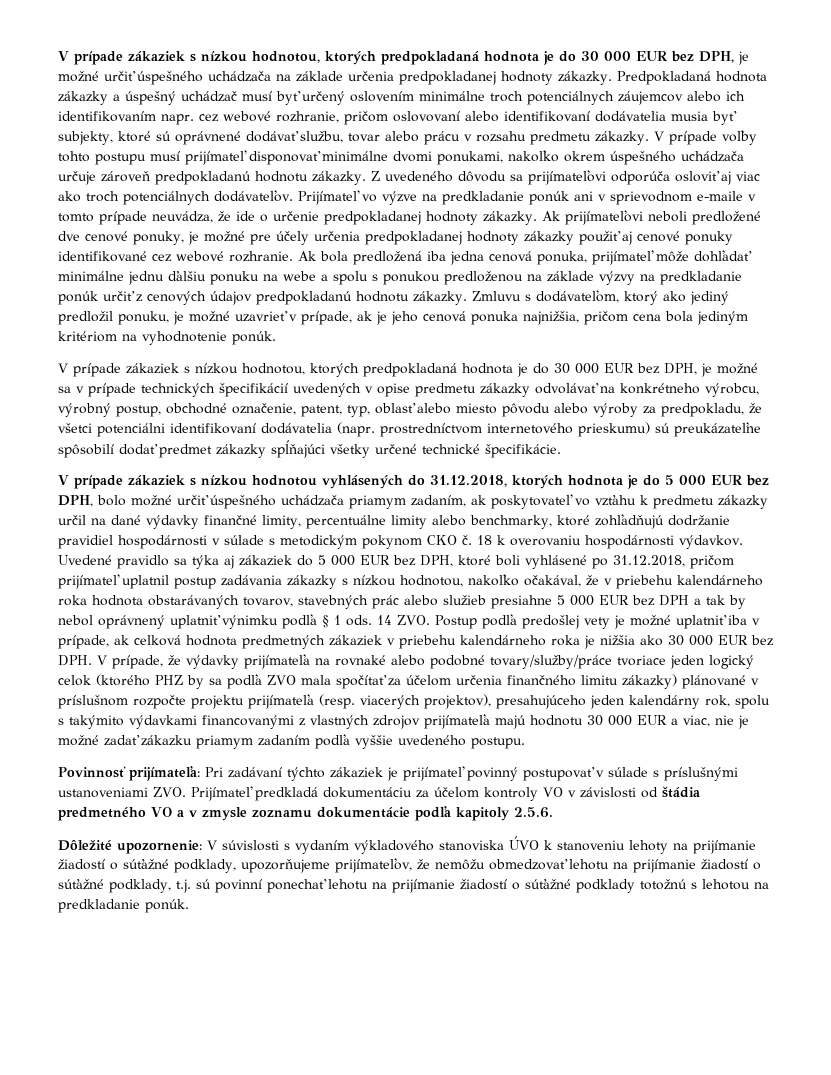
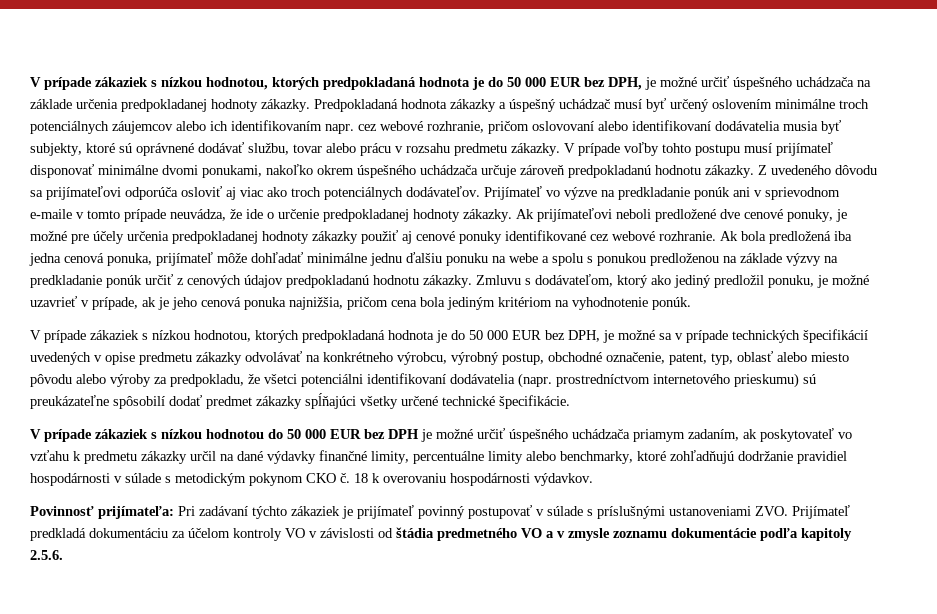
[581,51,599,61] 30 -> [507,77,521,87] 50
[554,363,570,374] 30 -> [469,330,483,340] 50
[322,475,769,489] [58,495,126,507] vyhlásených do 31.12.2018, ktorých hodnota je do 5 000 EUR bez DPH, bolo -> [268,429,432,442] do 50 000 EUR bez DPH je
[58,555,734,569] [58,574,763,589] [58,595,746,609] [58,614,760,629] [58,635,774,649] [58,654,754,669] [58,674,759,689] [58,694,770,709] [58,714,749,729] [58,734,525,749] Uvedené pravidlo sa týka aj zákaziek do 5 000 EUR bez DPH, ktoré boli vyhlásené po 31.12.2018, pričom prijímateľ uplatnil postup zadávania zákazky s nízkou hodnotou, nakoľko očakával, že v priebehu kalendárneho roka hodnota obstarávaných tovarov, stavebných prác alebo služieb presiahne 5 000 EUR bez DPH a tak by nebol oprávnený uplatniť výnimku podľa § 1 ods. 14 ZVO. Postup podľa predošlej vety je možné uplatniť iba v prípade, ak celková hodnota predmetných zákaziek v priebehu kalendárneho roka je nižšia ako 30 000 EUR bez DPH. V prípade, že výdavky prijímateľa na rovnaké alebo podobné tovary/služby/práce tvoriace jeden logický celok (ktorého PHZ by sa podľa ZVO mala spočítať za účelom určenia finančného limitu zákazky) plánované v príslušnom rozpočte projektu prijímateľa (resp. viacerých projektov), presahujúceho jeden kalendárny rok, spolu s takýmito výdavkami financovanými z vlastných zdrojov prijímateľa majú hodnotu 30 000 EUR a viac, nie je možné zadať zákazku priamym zadaním podľa vyššie uvedeného postupu. -> (593, 479) none
[58,836,756,854] [58,858,761,873] [58,879,769,893] [58,899,189,913] // Dôležité upozornenie: V súvislosti s vydaním výkladového stanoviska ÚVO k stanoveniu lehoty na prijímanie žiadostí o súťažné podklady, upozorňujeme prijímateľov, že nemôžu obmedzovať lehotu na prijímanie žiadostí o súťažné podklady, t.j. sú povinní ponechať lehotu na prijímanie žiadostí o súťažné podklady totožnú s lehotou na predkladanie ponúk. -> (63, 555) none

